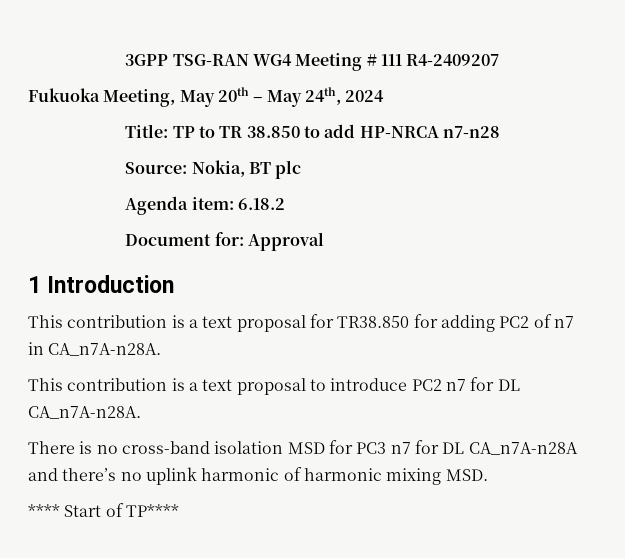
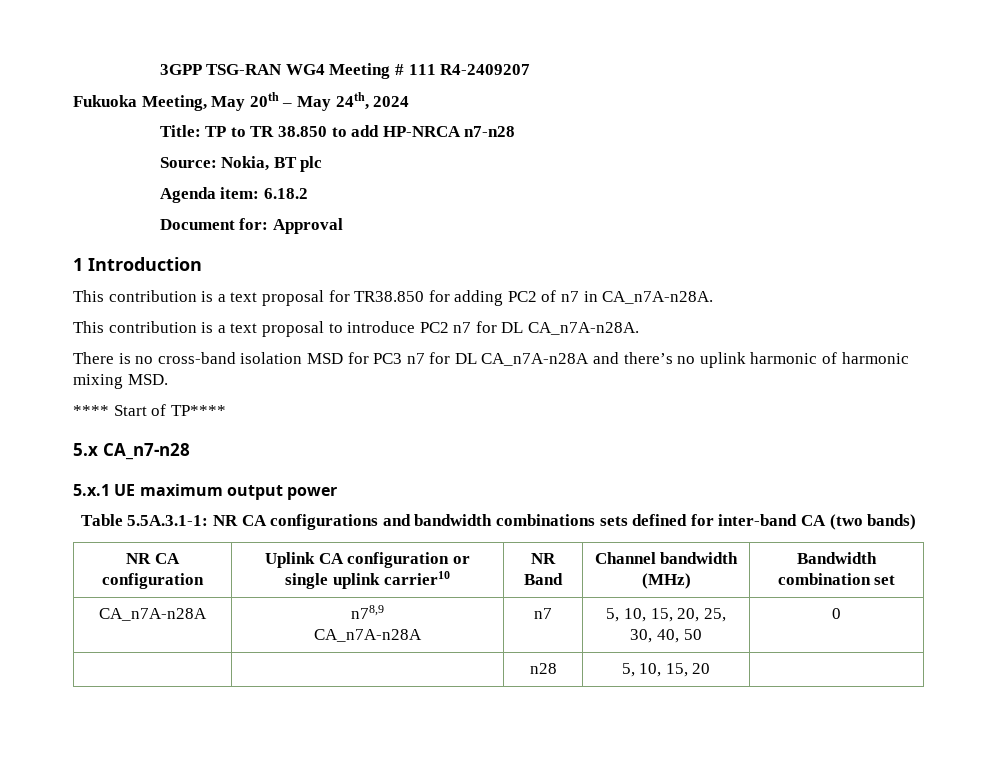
(179, 510) none -> [73,443,190,460] [73,484,338,500] [80,514,917,530] [126,553,180,564] [102,573,204,589] [265,552,470,568] [285,571,450,589] [531,553,556,564] [524,573,563,585] [594,552,739,564] [641,573,691,589] [797,552,877,564] [777,573,896,585] [99,608,207,621] [351,605,384,619] [314,629,422,642] [534,608,552,619] [606,608,726,622] [630,629,702,643] [832,608,841,619] [529,663,557,674] [621,663,711,677] // 5.x CA_n7-n28 // 5.x.1 UE maximum output power // Table 5.5A.3.1-1: NR CA configurations and bandwidth combinations sets defined for inter-band CA (two bands) // NR CA configuration | Uplink CA configuration or single uplink carrier10 | NR Band | Channel bandwidth (MHz) | Bandwidth combination set // CA_n7A-n28A | n78,9 // CA_n7A-n28A | n7 | 5, 10, 15, 20, 25, 30, 40, 50 | 0 // | | n28 | 5, 10, 15, 20 |

